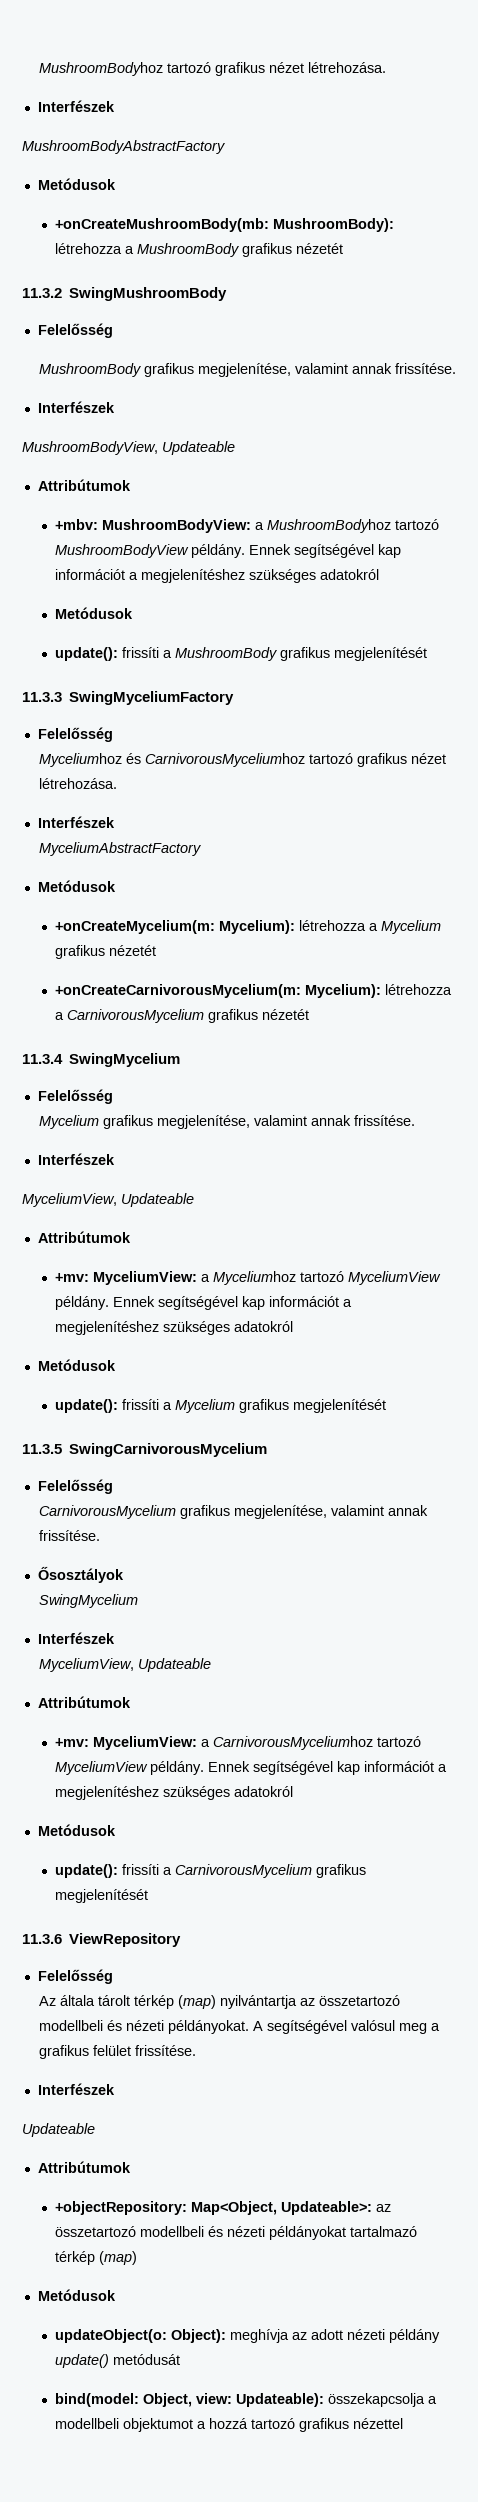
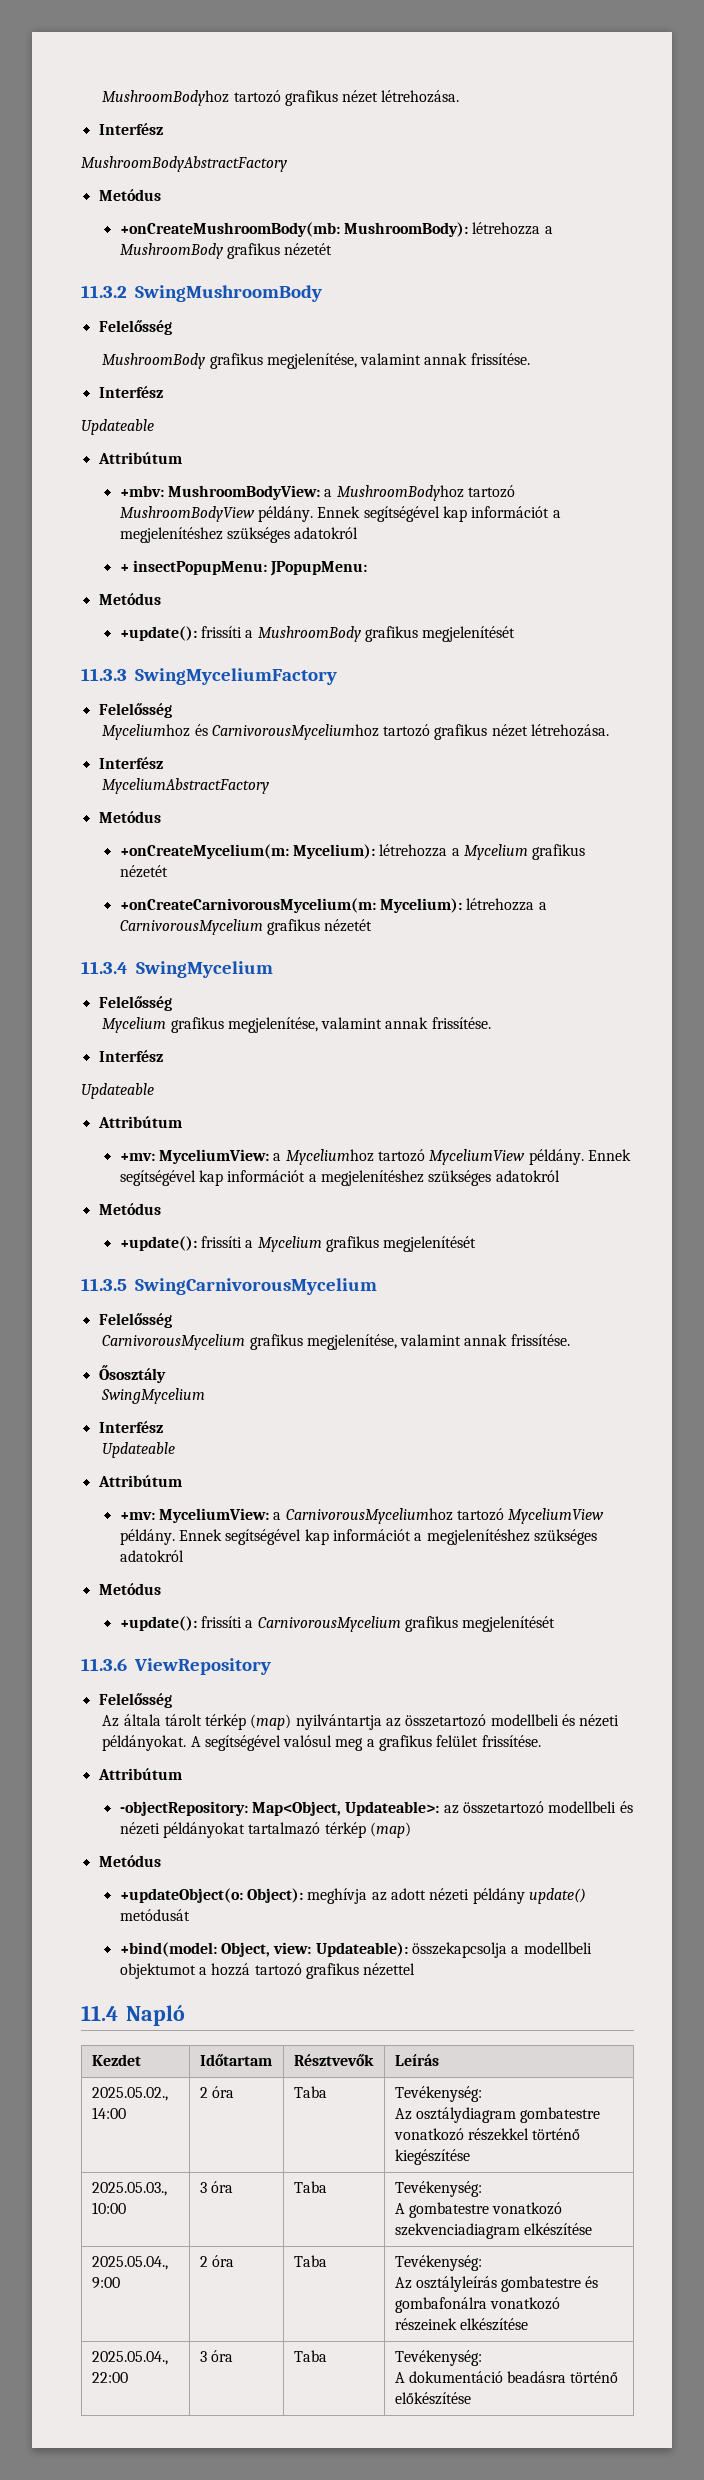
[37,100,115,112] Interfészek -> [98,123,163,135] Interfész
[37,178,116,190] Metódusok -> [98,189,161,201] Metódus
[37,401,115,413] [22,441,235,455] [37,479,131,491] Interfészek // MushroomBodyView, Updateable // Attribútumok -> [98,386,163,398] [81,419,154,435] [97,452,182,464] Interfész // Updateable // Attribútum
[54,607,133,619] [54,647,118,661] Metódusok // update(): -> [119,560,368,576] [98,593,161,605] [119,626,197,641] + insectPopupMenu: JPopupMenu: // Metódus // +update():
[37,816,115,828] Interfészek -> [98,757,163,769] Interfész
[37,880,116,892] Metódusok -> [98,811,161,823] Metódus
[37,1153,115,1165] [22,1193,194,1207] [37,1231,131,1243] Interfészek // MyceliumView, Updateable // Attribútumok -> [98,1050,163,1062] [81,1083,154,1099] [97,1116,182,1128] Interfész // Updateable // Attribútum
[37,1359,116,1371] [54,1399,118,1413] Metódusok // update(): -> [98,1203,161,1215] [119,1236,197,1251] Metódus // +update():
[37,1566,124,1583] [38,1594,138,1608] [37,1632,115,1644] [38,1658,211,1672] [37,1696,131,1708] Ősosztályok // SwingMycelium // Interfészek // MyceliumView, Updateable // Attribútumok -> [98,1365,166,1383] [101,1388,206,1404] [98,1421,163,1433] [102,1442,176,1458] [97,1475,182,1487] Ősosztály // SwingMycelium // Interfész // Updateable // Attribútum
[37,1824,116,1836] [54,1864,118,1878] Metódusok // update(): -> [98,1583,161,1595] [119,1616,197,1631] Metódus // +update():
[37,2083,115,2095] [22,2123,95,2137] [37,2161,131,2173] [54,2201,187,2215] Interfészek // Updateable // Attribútumok // +objectRepository: -> [97,1768,182,1780] [119,1801,248,1816] Attribútum // -objectRepository:
[37,2289,116,2301] [54,2329,167,2343] Metódusok // updateObject(o: -> [98,1855,161,1867] [119,1888,243,1903] Metódus // +updateObject(o:
[54,2393,139,2407] bind(model: -> [119,1942,217,1957] +bind(model:
(403, 2423) none -> [81,2005,185,2026] [91,2054,141,2066] [199,2054,272,2066] [293,2054,374,2066] [394,2054,439,2066] [91,2087,168,2101] [91,2107,126,2119] [199,2086,234,2098] [293,2086,327,2098] [394,2086,482,2102] [394,2107,601,2123] [393,2128,581,2141] [394,2149,470,2165] [91,2182,167,2196] [91,2202,126,2214] [199,2181,233,2193] [293,2181,327,2193] [394,2181,482,2197] [394,2202,563,2218] [394,2223,592,2239] [91,2256,168,2270] [91,2277,120,2289] [199,2255,234,2267] [293,2255,327,2267] [394,2255,482,2271] [394,2276,599,2292] [394,2297,560,2313] [394,2318,528,2331] [91,2351,168,2365] [91,2372,128,2383] [199,2350,233,2362] [293,2350,327,2362] [394,2350,482,2366] [394,2371,619,2383] [394,2392,471,2405] // 11.4 Napló // Kezdet | Időtartam | Résztvevők | Leírás // 2025.05.02., 14:00 | 2 óra | Taba | Tevékenység: // Az osztálydiagram gombatestre vonatkozó részekkel történő kiegészítése // 2025.05.03., 10:00 | 3 óra | Taba | Tevékenység: // A gombatestre vonatkozó szekvenciadiagram elkészítése // 2025.05.04., 9:00 | 2 óra | Taba | Tevékenység: // Az osztályleírás gombatestre és gombafonálra vonatkozó részeinek elkészítése // 2025.05.04., 22:00 | 3 óra | Taba | Tevékenység: // A dokumentáció beadásra történő előkészítése

